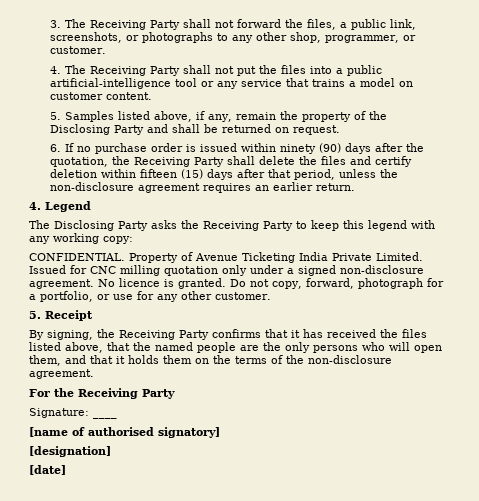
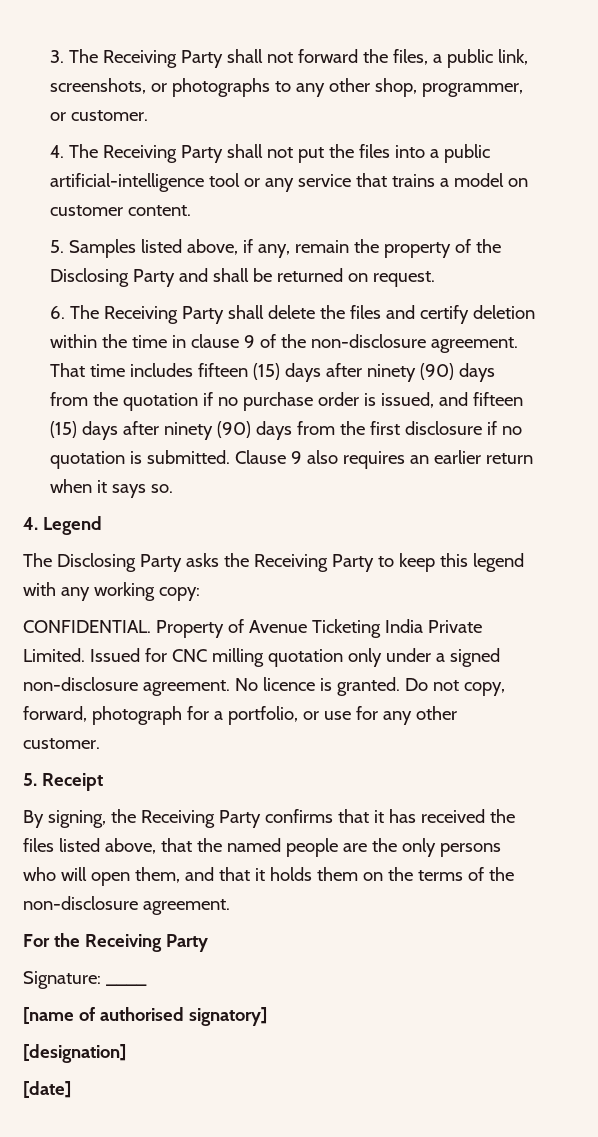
[64,143,424,154] [49,156,130,167] If no purchase order is issued within ninety (90) days after the quotation, the -> [70,305,100,319] The
[139,169,398,180] [49,182,355,193] fifteen (15) days after that period, unless the non-disclosure agreement requires an earlier return. -> [102,334,519,353] [50,363,496,382] [50,392,524,411] [50,421,523,440] [50,450,534,469] [50,479,174,498] the time in clause 9 of the non-disclosure agreement. That time includes fifteen (15) days after ninety (90) days from the quotation if no purchase order is issued, and fifteen (15) days after ninety (90) days from the first disclosure if no quotation is submitted. Clause 9 also requires an earlier return when it says so.

